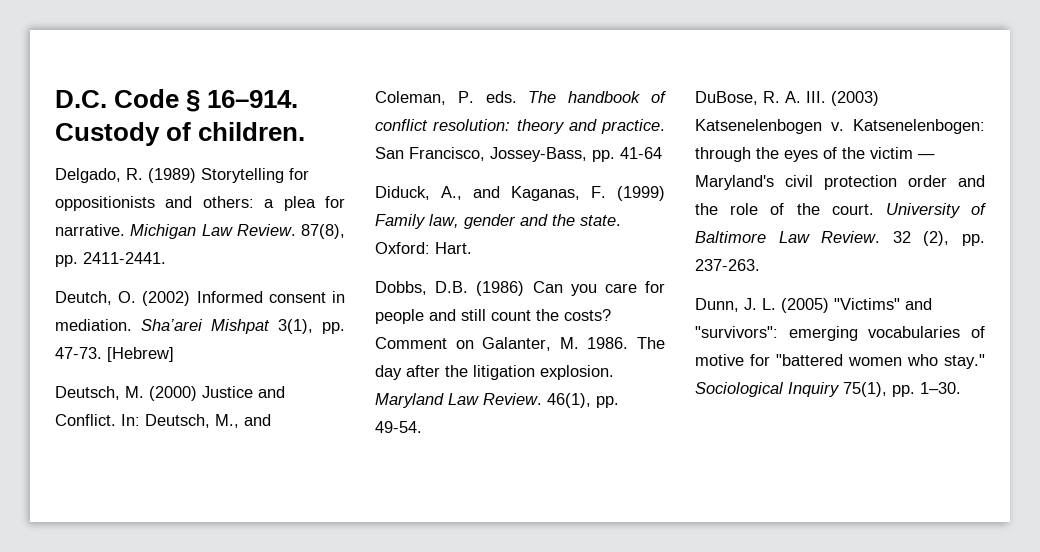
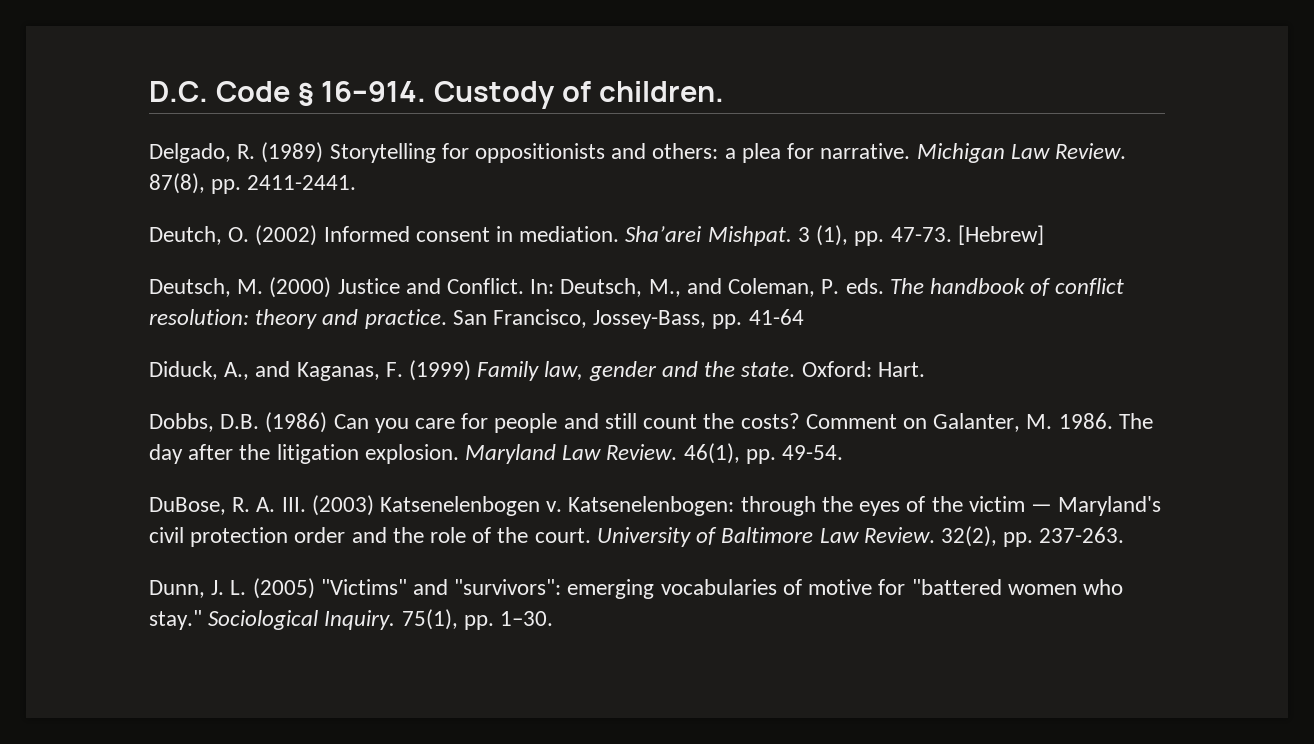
[211,319,313,334] Mishpat 3(1), -> [707,225,849,246] Mishpat. 3 (1),
[892,231,950,246] 32 (2), -> [940,526,997,547] 32(2),
[788,382,840,397] Inquiry -> [324,610,396,630] Inquiry.

